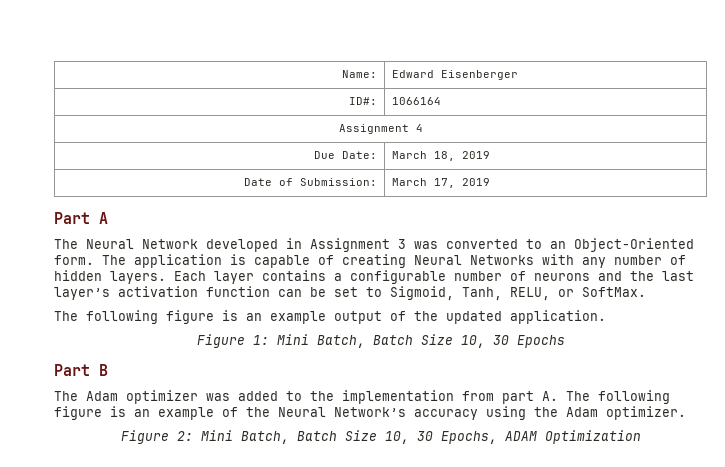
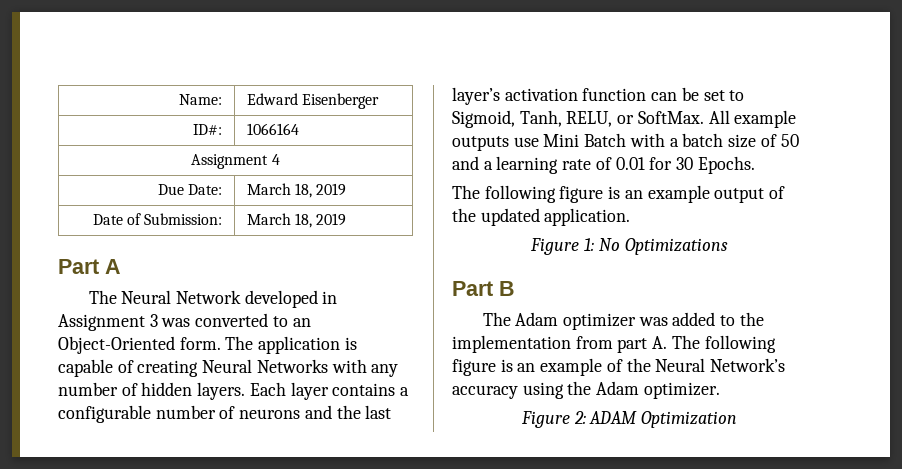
[434,178,456,188] 17, -> [294,213,312,228] 18,
(646, 292) none -> [708,110,797,128] [452,133,799,151] [452,156,755,174] All example outputs use Mini Batch with a batch size of 50 and a learning rate of 0.01 for 30 Epochs.
[276,334,565,348] Mini Batch, Batch Size 10, 30 Epochs -> [598,238,728,255] No Optimizations
[200,430,497,444] Mini Batch, Batch Size 10, 30 Epochs, -> (586, 417) none

